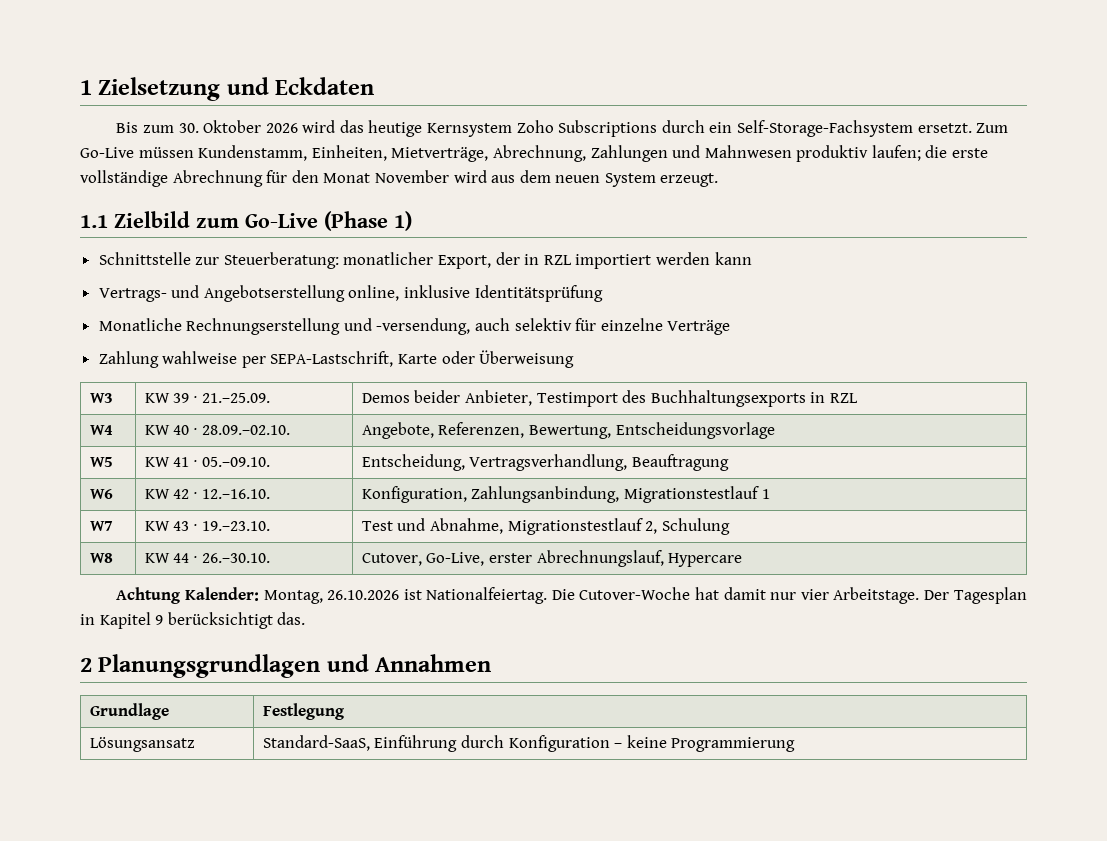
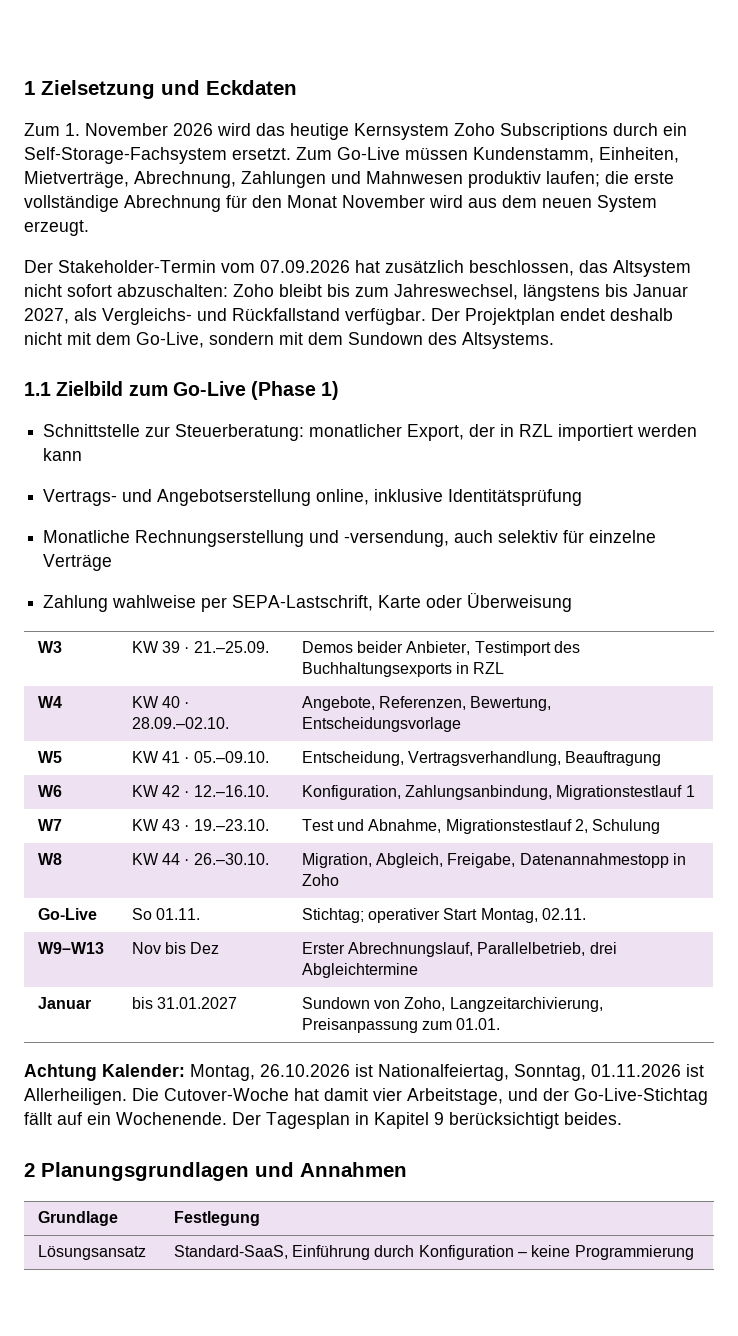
[116,120,262,133] Bis zum 30. Oktober -> [24,123,168,136] Zum 1. November
(719, 180) none -> [24,260,691,277] [24,284,688,301] [24,308,673,325] [24,332,554,349] // Der Stakeholder-Termin vom 07.09.2026 hat zusätzlich beschlossen, das Altsystem nicht sofort abzuschalten: Zoho bleibt bis zum Jahreswechsel, längstens bis Januar 2027, als Vergleichs- und Rückfallstand verfügbar. Der Projektplan endet deshalb nicht mit dem Go-Live, sondern mit dem Sundown des Altsystems.
[361,550,743,567] Cutover, Go-Live, erster Abrechnungslauf, Hypercare -> [301,853,687,868] [301,874,339,886] [37,908,97,920] [131,908,201,920] [301,908,587,923] [37,942,104,954] [131,942,220,954] [301,942,617,957] [301,963,418,978] [37,997,91,1009] [131,997,238,1009] [301,997,603,1012] [301,1018,501,1033] Migration, Abgleich, Freigabe, Datenannahmestopp in Zoho // Go-Live | So 01.11. | Stichtag; operativer Start Montag, 02.11. // W9–W13 | Nov bis Dez | Erster Abrechnungslauf, Parallelbetrieb, drei Abgleichtermine // Januar | bis 31.01.2027 | Sundown von Zoho, Langzeitarchivierung, Preisanpassung zum 01.01.
[426,587,920,604] Nationalfeiertag. Die Cutover-Woche hat damit nur vier Arbeitstage. -> [378,1064,704,1081] [24,1088,708,1105] [24,1112,227,1125] Nationalfeiertag, Sonntag, 01.11.2026 ist Allerheiligen. Die Cutover-Woche hat damit vier Arbeitstage, und der Go-Live-Stichtag fällt auf ein Wochenende.
[277,612,306,625] das. -> [564,1112,622,1125] beides.

